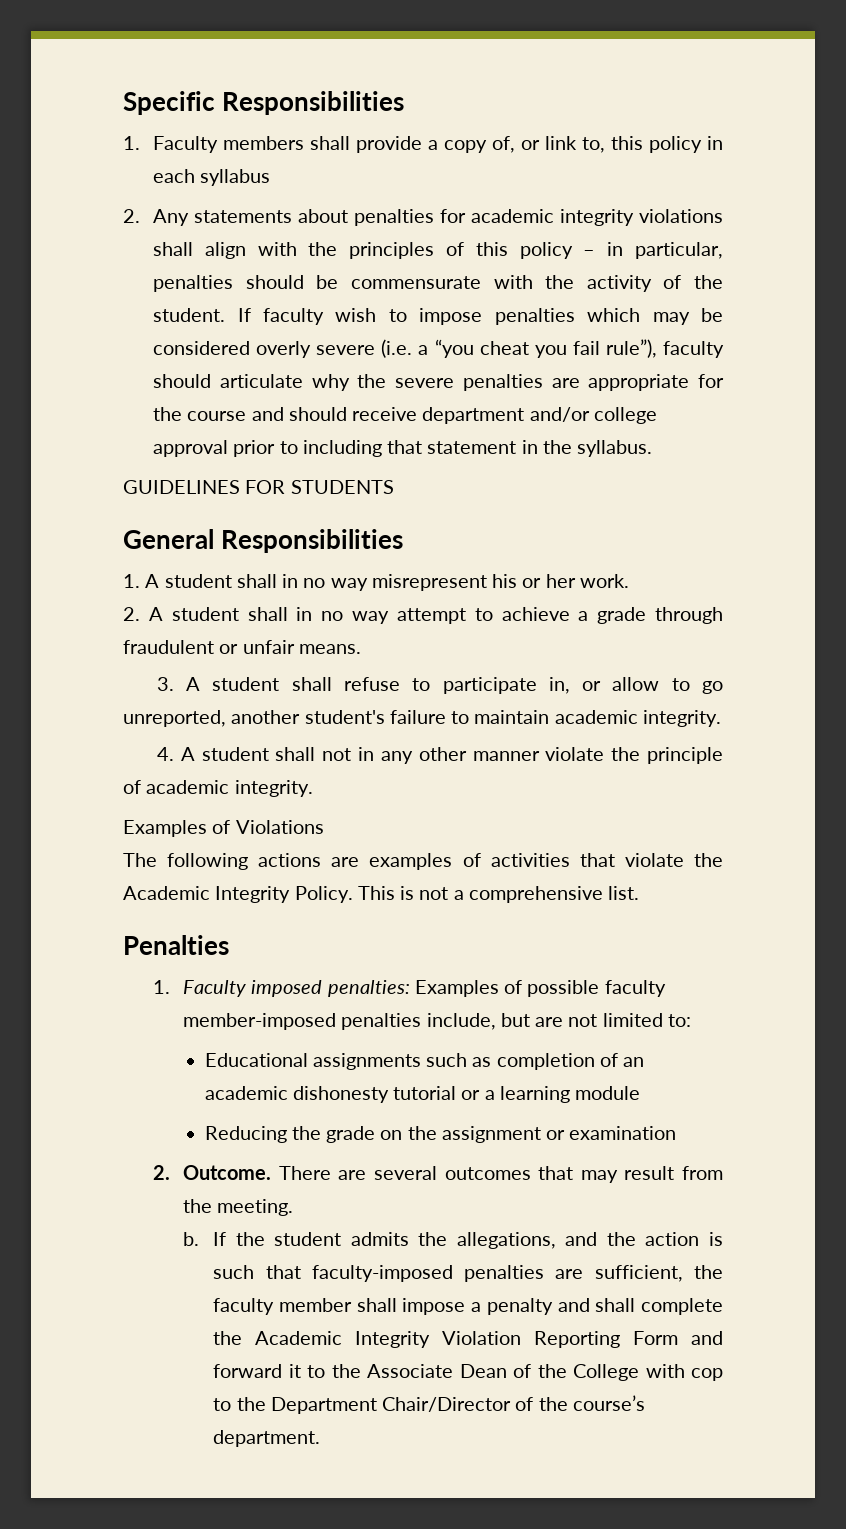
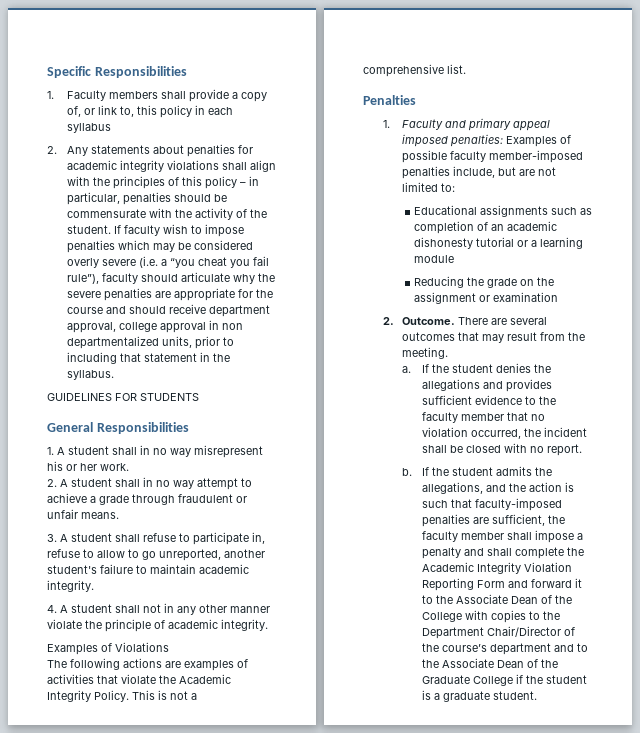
[529,407,590,422] and/or -> [66,322,116,333] approval,
(229, 448) none -> [208,320,243,330] [66,336,192,349] in non departmentalized units,
[582,681,602,691] or -> [47,549,94,558] refuse to
(247, 988) none -> [445,118,551,131] and primary appeal
[183,1232,342,1246] b. If the student -> [402,363,551,373] [421,379,552,392] [421,395,556,405] [421,412,545,423] [421,427,587,439] [421,443,582,456] [402,467,493,476] a. If the student denies the allegations and provides sufficient evidence to the faculty member that no violation occurred, the incident shall be closed with no report. // b. If the student
[691,1368,724,1381] cop -> [490,610,526,623] copies
[213,1430,321,1447] department. -> [489,643,588,655] [421,658,558,668] [421,674,587,686] [421,690,537,702] department and to the Associate Dean of the Graduate College if the student is a graduate student.

